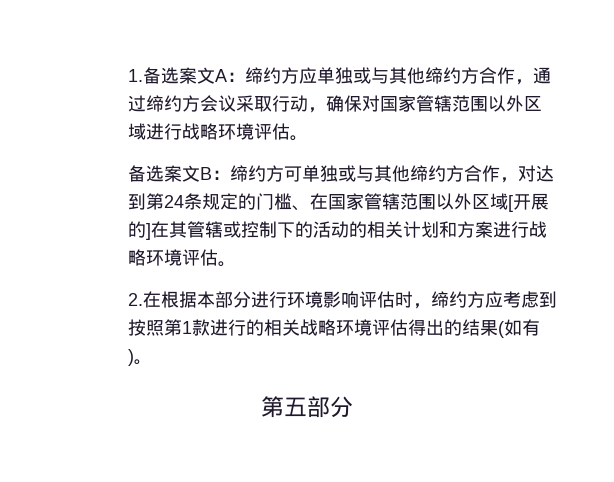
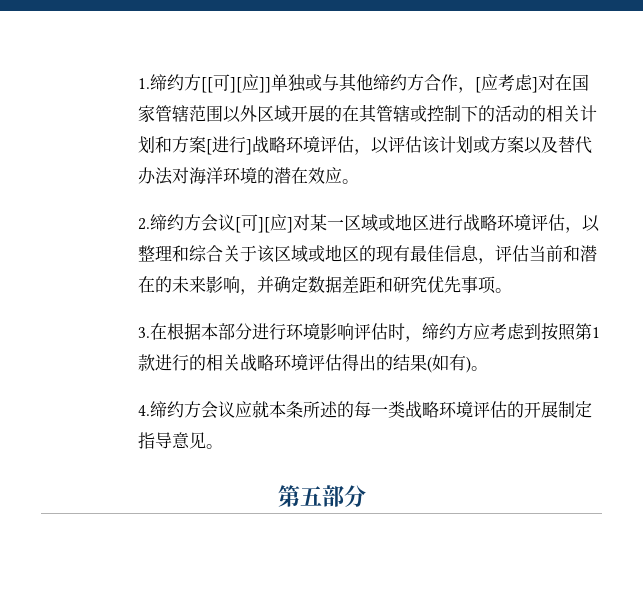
[143,67,552,85] [128,95,543,113] [128,123,309,141] [128,165,555,183] [128,193,311,211] 备选案文A：缔约方应单独或与其他缔约方合作，通过缔约方会议采取行动，确保对国家管辖范围以外区域进行战略环境评估。 // 备选案文B：缔约方可单独或与其他缔约方合作，对达到第24条规定的门槛、 -> [149,73,555,93] 缔约方[[可][应]]单独或与其他缔约方合作，[应考虑]对
[508,193,550,212] [128,221,152,240] [开展的] -> [290,105,342,122] 开展的
[493,221,548,238] [128,249,237,267] [128,293,144,306] 进行战略环境评估。 // 2. -> [205,136,592,155] [137,167,359,185] [137,214,600,233] [137,245,597,264] [137,276,512,295] [137,327,150,338] [进行]战略环境评估，以评估该计划或方案以及替代办法对海洋环境的潜在效应。 // 2.缔约方会议[可][应]对某一区域或地区进行战略环境评估，以整理和综合关于该区域或地区的现有最佳信息，评估当前和潜在的未来影响，并确定数据差距和研究优先事项。 // 3.
(153, 362) none -> [137,400,592,419] [137,432,223,449] // 4.缔约方会议应就本条所述的每一类战略环境评估的开展制定指导意见。

